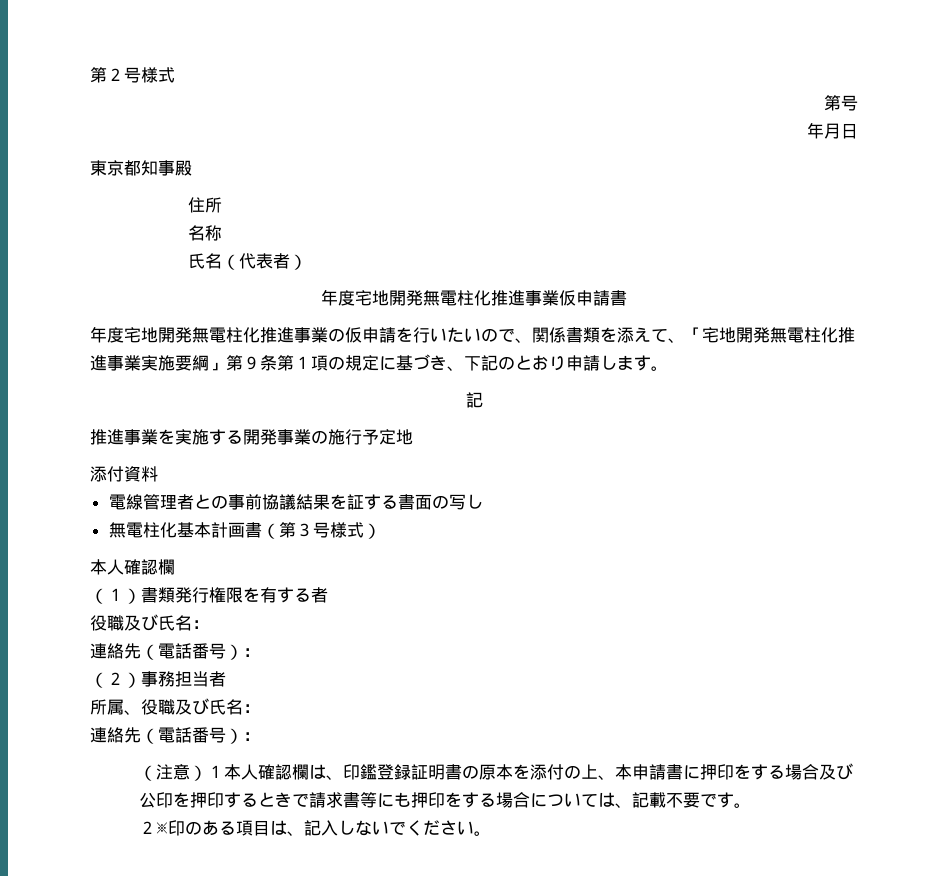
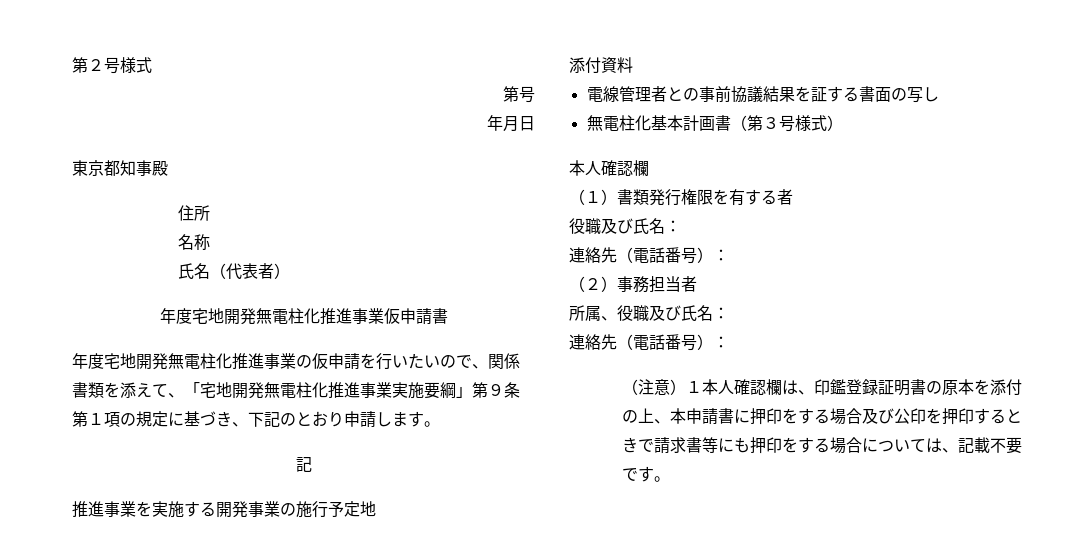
[138,820,491,836] // ２※印のある項目は、記入しないでください。 -> (670, 479) none

